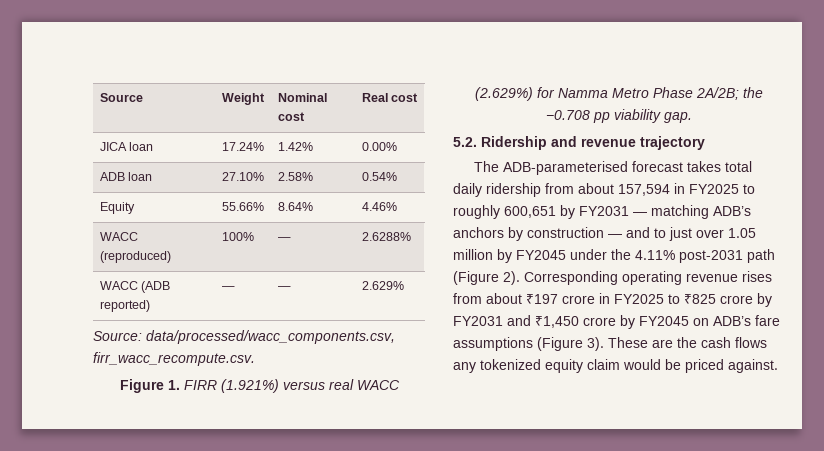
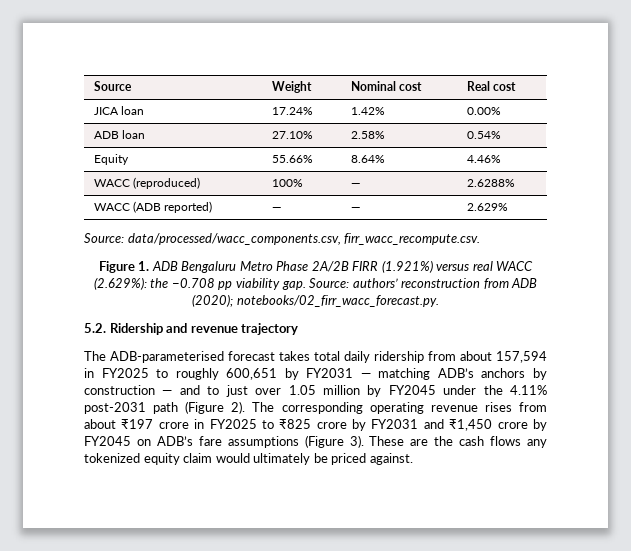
(180, 385) none -> [151,261,349,273] ADB Bengaluru Metro Phase 2A/2B
[475,87,739,101] (2.629%) for Namma Metro Phase 2A/2B; -> [93,277,147,290] (2.629%):
(692, 117) none -> [309,278,538,289] [192,294,439,307] Source: authors’ reconstruction from ADB (2020); notebooks/02_firr_wacc_forecast.py.
[524,271,618,285] Corresponding -> [252,402,363,414] The corresponding
(661, 364) none -> [253,453,311,465] ultimately

